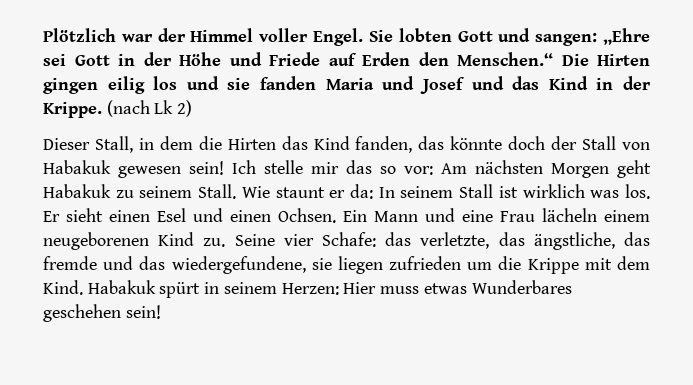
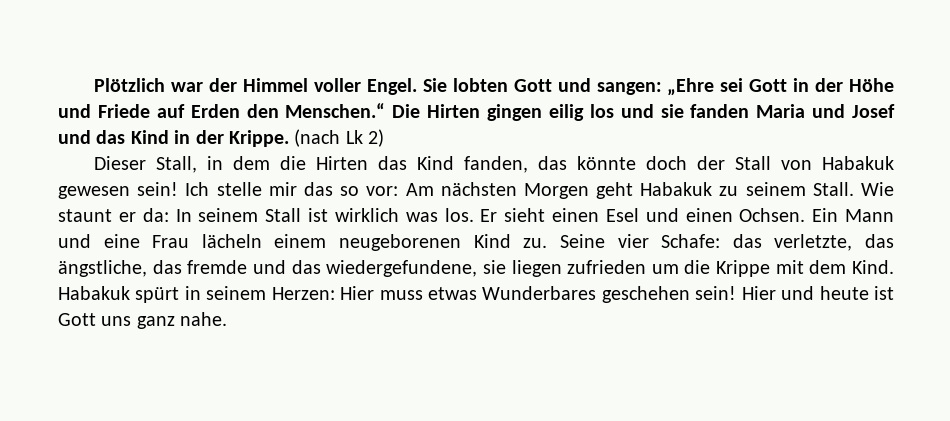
(161, 312) none -> [741,286,895,300] [58,312,228,329] Hier und heute ist Gott uns ganz nahe.

